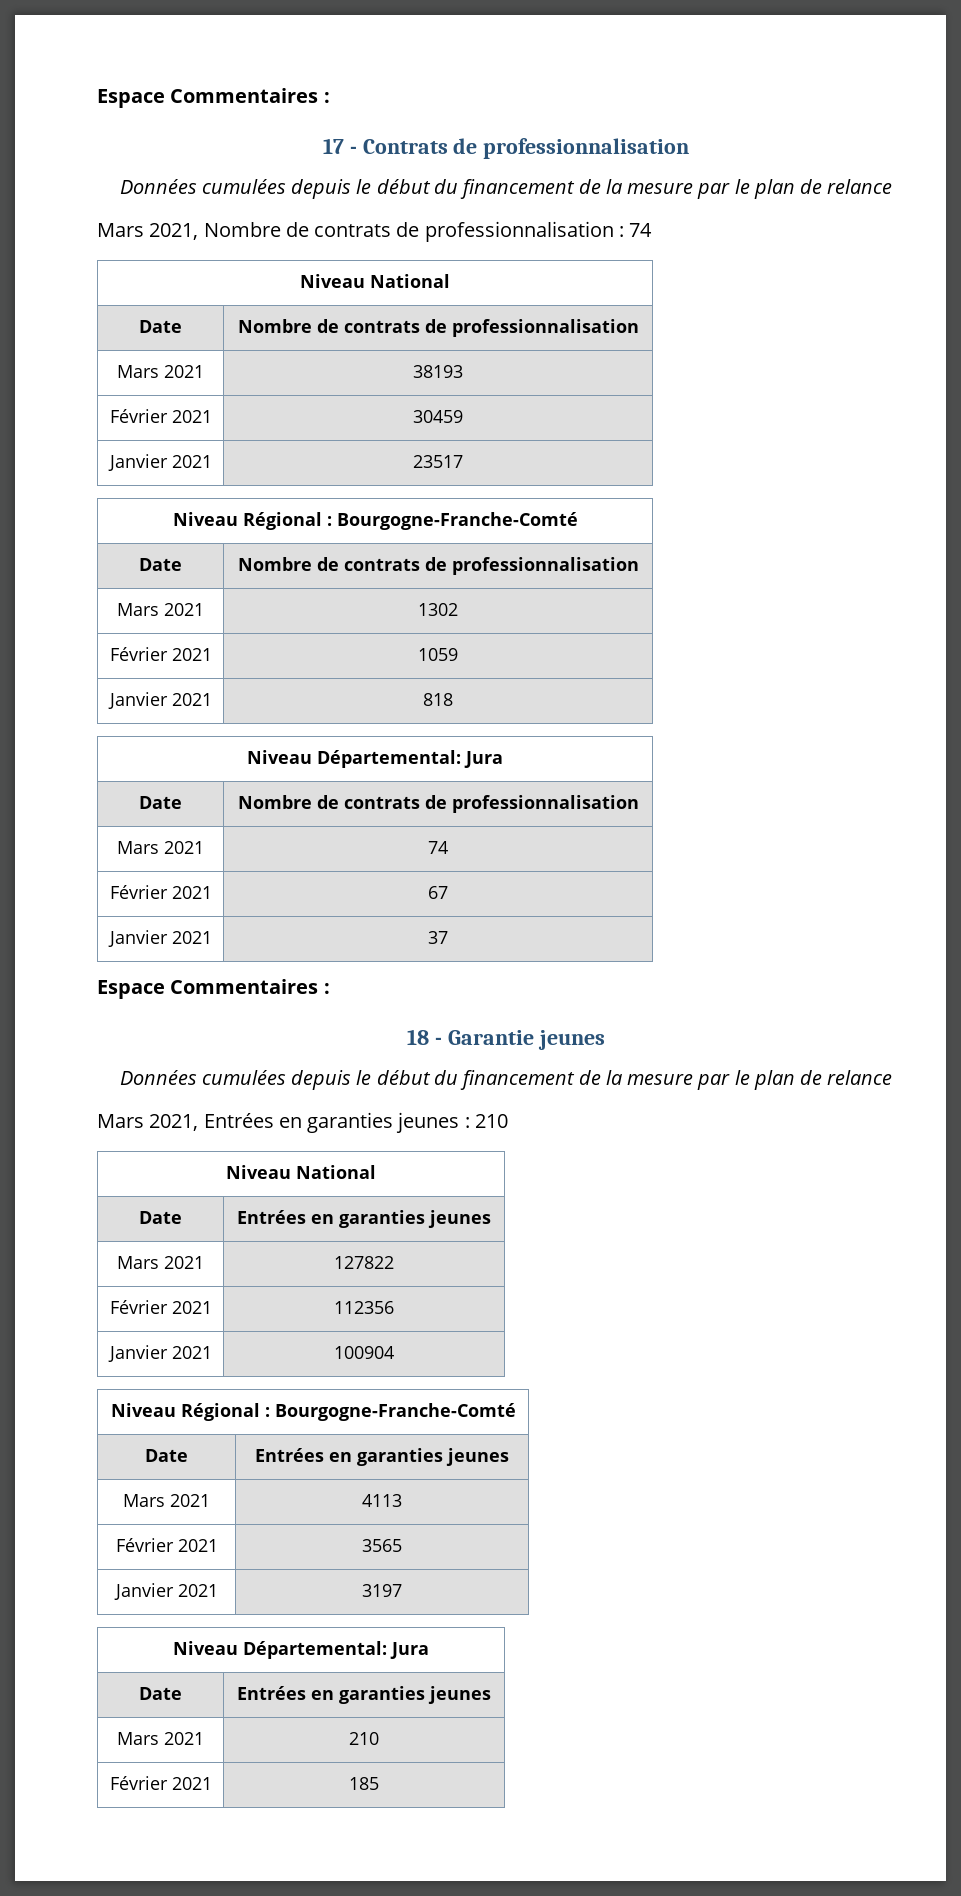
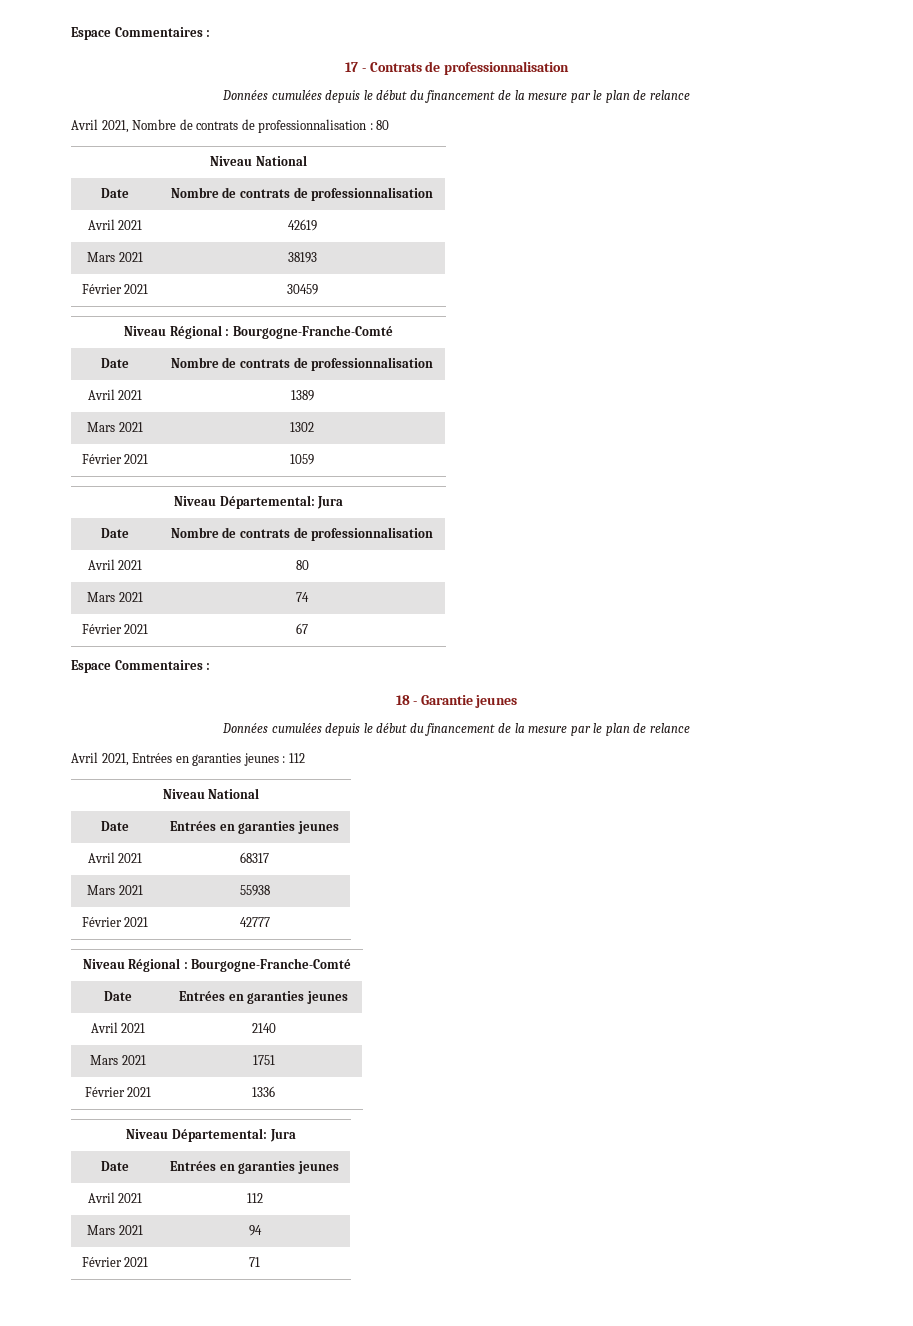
[97,223,144,237] Mars -> [71,119,98,130] Avril
[629,223,653,237] 74 -> [376,120,390,130] 80
(639, 328) none -> [87,219,143,230] [287,219,317,231] // Avril 2021 | 42619
[107,454,212,471] [413,455,463,468] // Janvier 2021 | 23517 -> (318, 289) none
(639, 566) none -> [87,389,143,400] [290,390,314,401] // Avril 2021 | 1389
[107,692,212,709] [423,693,453,706] // Janvier 2021 | 818 -> (314, 459) none
(639, 804) none -> [87,559,143,570] [295,560,309,570] // Avril 2021 | 80
[107,930,212,947] [428,931,448,944] // Janvier 2021 | 37 -> (308, 628) none
[97,1114,144,1128] Mars -> [71,752,98,763] Avril
[474,1114,508,1128] 210 -> [288,753,305,763] 112
[117,1256,204,1269] [334,1256,394,1269] [109,1300,212,1314] [334,1301,394,1314] [107,1345,212,1362] [334,1346,394,1359] // Mars 2021 | 127822 // Février 2021 | 112356 // Janvier 2021 | 100904 -> [87,852,143,863] [240,852,269,863] [87,885,143,895] [239,885,270,896] [81,917,149,927] [239,917,270,927] // Avril 2021 | 68317 // Mars 2021 | 55938 // Février 2021 | 42777
[123,1494,210,1507] [362,1494,402,1507] [115,1538,218,1552] [362,1539,402,1552] [113,1583,218,1600] [362,1584,402,1597] // Mars 2021 | 4113 // Février 2021 | 3565 // Janvier 2021 | 3197 -> [90,1022,146,1033] [251,1023,276,1033] [90,1055,146,1065] [252,1055,275,1065] [84,1087,152,1097] [252,1086,275,1097] // Avril 2021 | 2140 // Mars 2021 | 1751 // Février 2021 | 1336
[117,1732,204,1745] [349,1732,379,1745] [109,1776,212,1790] [349,1777,379,1790] // Mars 2021 | 210 // Février 2021 | 185 -> [87,1192,143,1203] [246,1193,263,1203] [87,1225,143,1235] [248,1225,262,1236] [81,1257,149,1267] [249,1257,260,1267] // Avril 2021 | 112 // Mars 2021 | 94 // Février 2021 | 71

